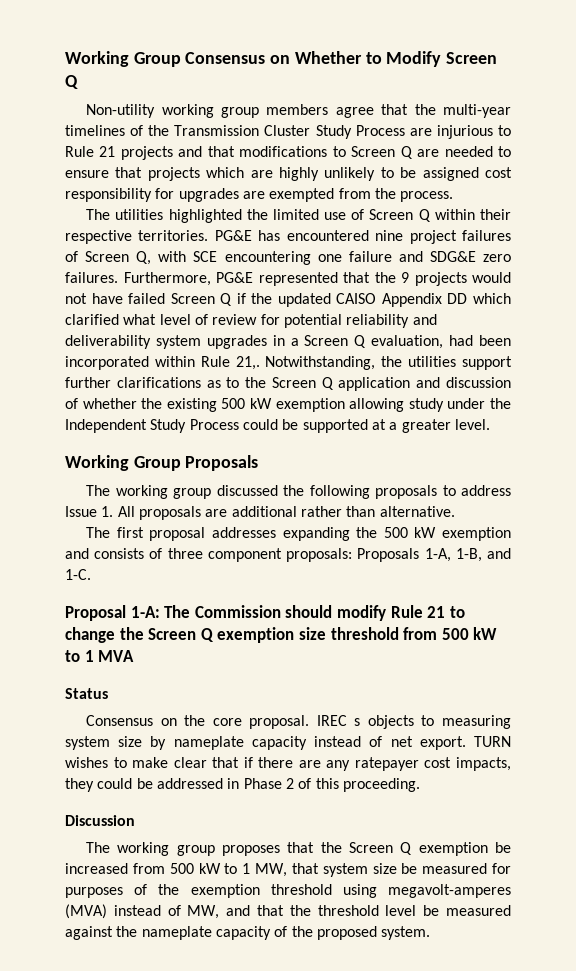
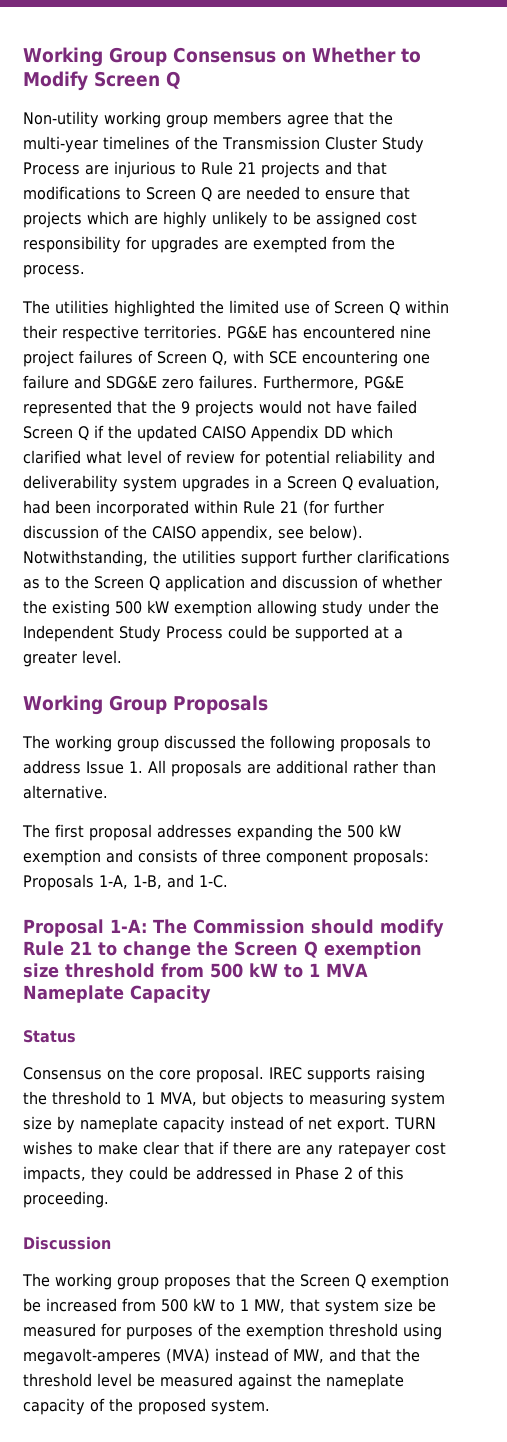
[235,356,260,370] 21,. -> [280,500,384,516] [23,525,363,542] 21 (for further discussion of the CAISO appendix, see below).
(135, 656) none -> [23,985,211,1003] Nameplate Capacity
[354,718,361,726] s -> [307,1066,425,1083] [23,1091,226,1106] supports raising the threshold to 1 MVA, but

